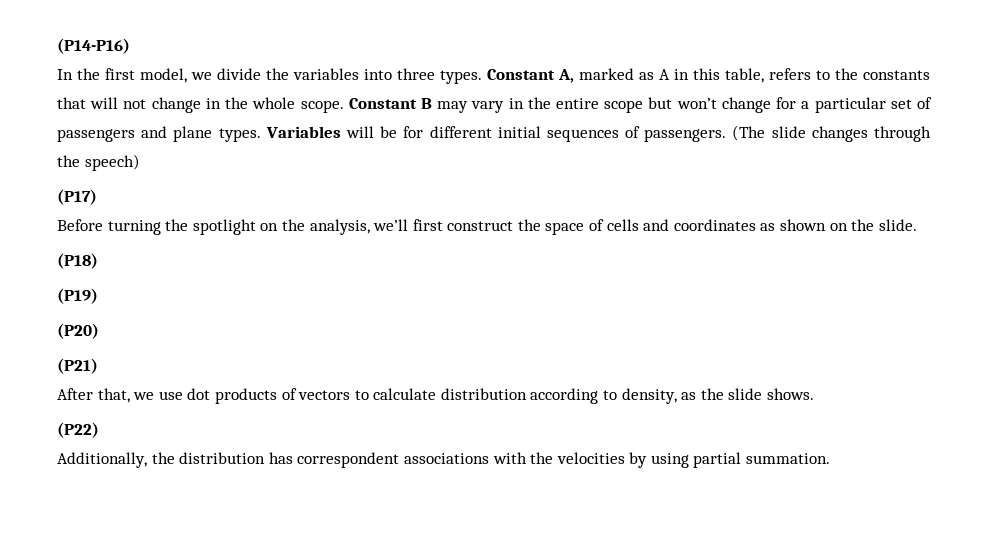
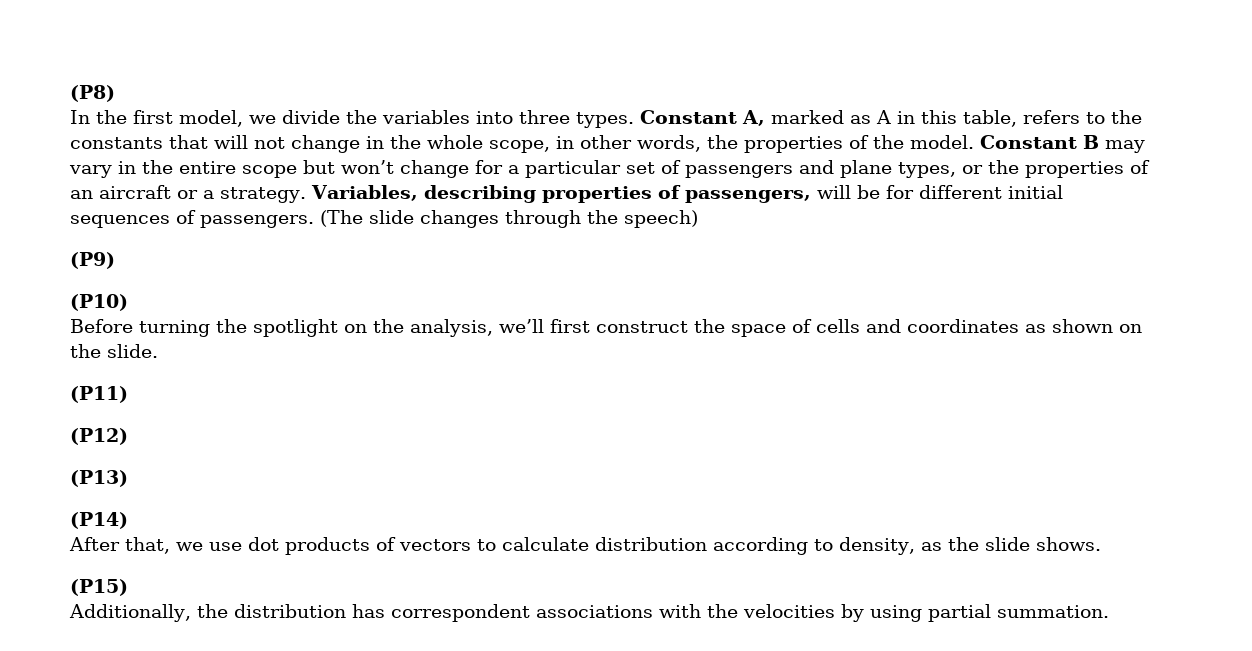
[57,38,130,54] (P14-P16) -> [70,85,115,102] (P8)
[300,100,344,113] scope. -> [489,135,974,153] scope, in other words, the properties of the model.
[218,126,341,142] types. Variables -> [898,160,1150,178] [70,185,811,203] types, or the properties of an aircraft or a strategy. Variables, describing properties of passengers,
[57,189,97,205] (P17) -> [70,252,115,269] [70,294,128,311] (P9) // (P10)
[57,253,98,269] [57,288,98,304] [57,323,99,339] [57,358,98,374] (P18) // (P19) // (P20) // (P21) -> [70,386,128,403] [70,428,128,445] [70,470,128,487] [70,512,128,529] (P11) // (P12) // (P13) // (P14)
[57,422,99,438] (P22) -> [70,579,128,596] (P15)

